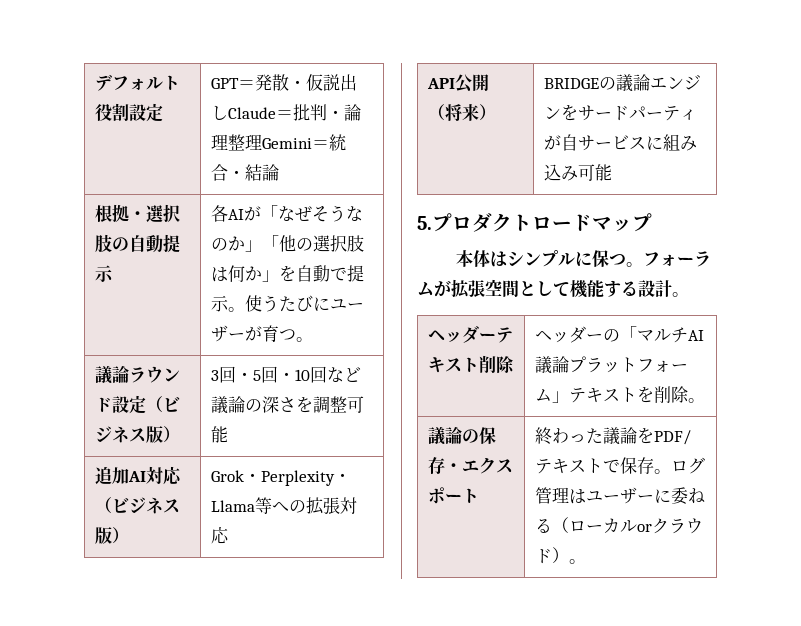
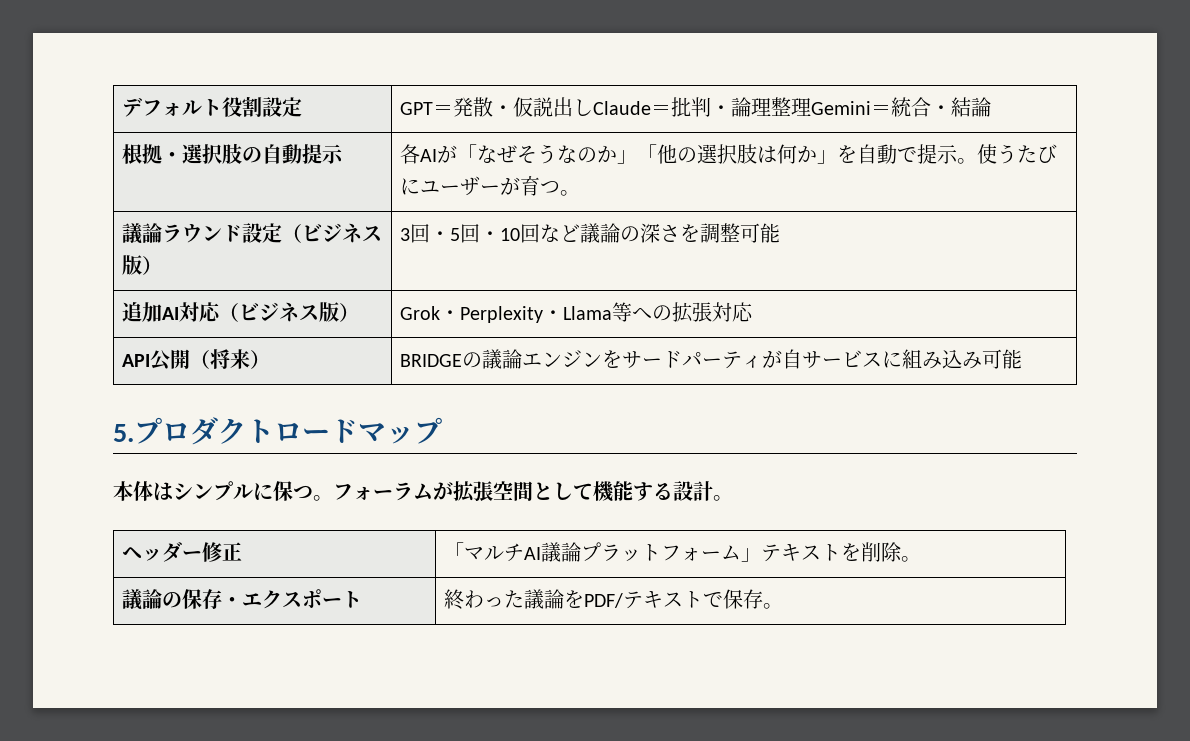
[496,327,514,343] [428,355,516,374] [535,326,621,343] テキスト削除 | ヘッダーの -> [202,542,243,562] 修正 |
[671,457,706,474] [535,487,706,505] [535,517,704,534] [535,547,587,564] ログ管理はユーザーに委ねる（ローカルorクラウド）。 -> (784, 606) none

